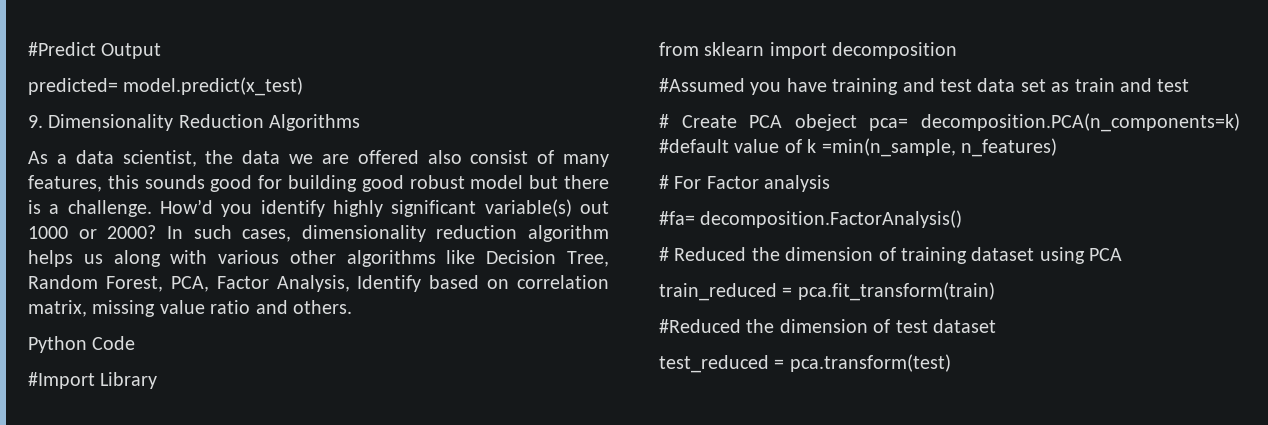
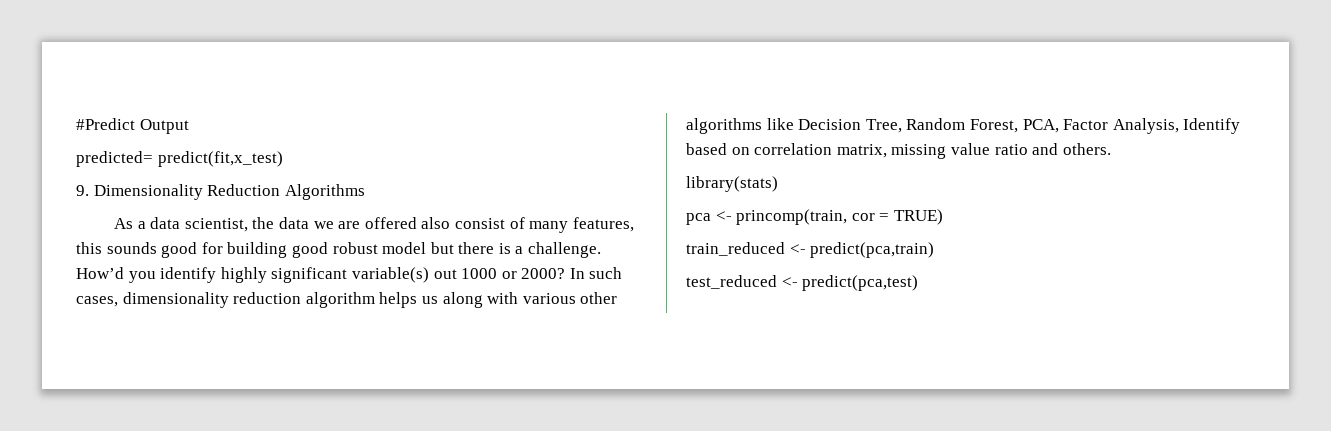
[123,77,304,96] model.predict(x_test) -> [157,151,283,167] predict(fit,x_test)
[28,336,136,353] [28,372,158,389] [659,42,958,59] [659,78,1190,95] [659,113,1240,132] [659,138,1057,157] [659,175,831,192] [659,210,963,228] [659,247,1123,264] [659,282,995,301] [659,319,996,333] Python Code // #Import Library // from sklearn import decomposition // #Assumed you have training and test data set as train and test // # Create PCA obeject pca= decomposition.PCA(n_components=k) #default value of k =min(n_sample, n_features) // # For Factor analysis // #fa= decomposition.FactorAnalysis() // # Reduced the dimension of training dataset using PCA // train_reduced = pca.fit_transform(train) // #Reduced the dimension of test dataset -> [686,176,778,192] [686,209,943,225] [686,242,935,258] library(stats) // pca <- princomp(train, cor = TRUE) // train_reduced <- predict(pca,train)
[774,354,951,372] = pca.transform(test) -> [781,275,919,291] <- predict(pca,test)

